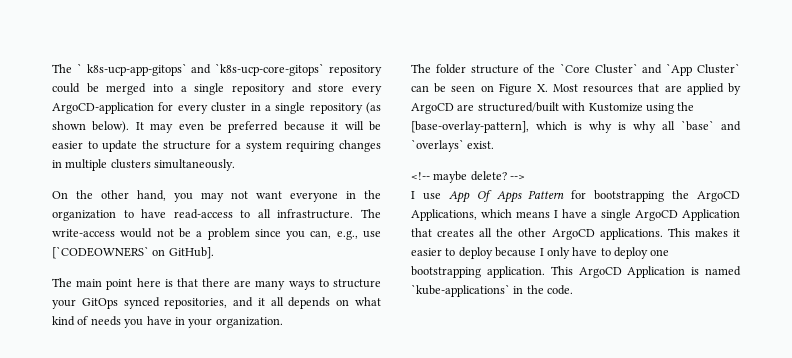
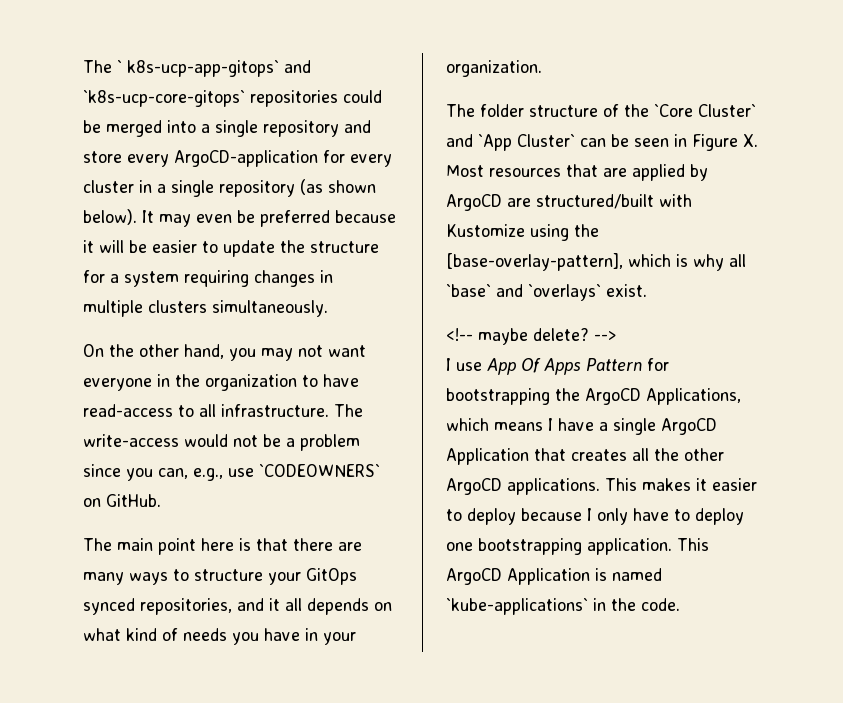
[329,65,383,76] repository -> [250,90,338,107] repositories
[52,246,214,259] [`CODEOWNERS` on GitHub]. -> [259,464,380,477] [83,494,161,507] `CODEOWNERS` on GitHub.
[480,85,494,92] on -> [674,134,687,147] in
[618,121,656,133] is why -> (724, 262) none

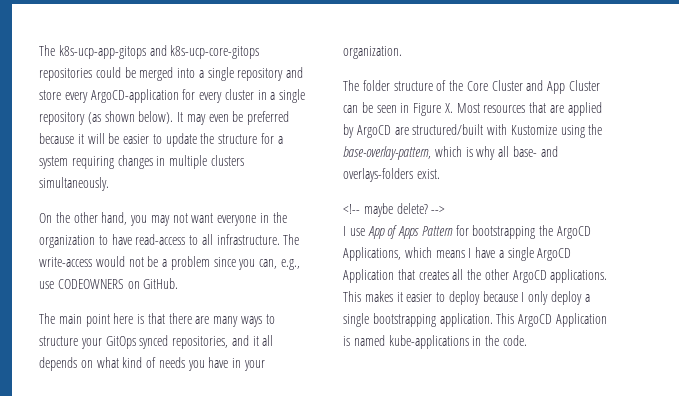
[83,60,311,77] [83,90,245,107] The ` k8s-ucp-app-gitops` and `k8s-ucp-core-gitops` -> [39,45,260,59] The k8s-ucp-app-gitops and k8s-ucp-core-gitops
[259,464,380,477] `CODEOWNERS` -> [57,279,124,289] CODEOWNERS
[654,104,756,117] [446,134,575,151] `Core Cluster` and `App Cluster` -> [466,80,601,94] Core Cluster and App Cluster
[446,253,623,271] [base-overlay-pattern], -> [343,146,431,160] base-overlay-pattern,
[446,284,601,301] `base` and `overlays` -> [512,146,558,157] [343,168,413,182] base- and overlays-folders
[521,358,541,373] Of -> [387,225,398,239] of
[633,508,744,525] [446,542,473,551] have to deploy one -> [551,291,590,305] [343,313,369,327] deploy a single
[446,598,588,615] `kube-applications` -> [388,335,469,349] kube-applications

